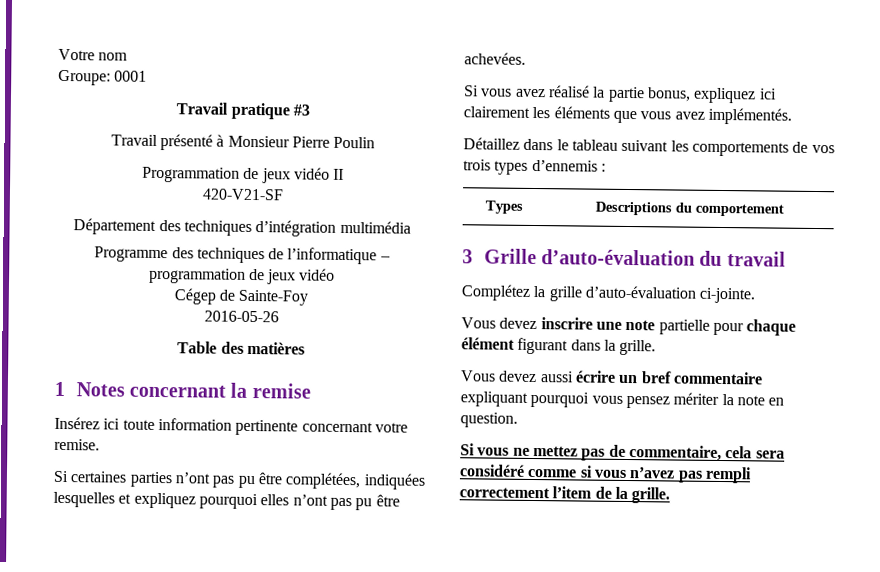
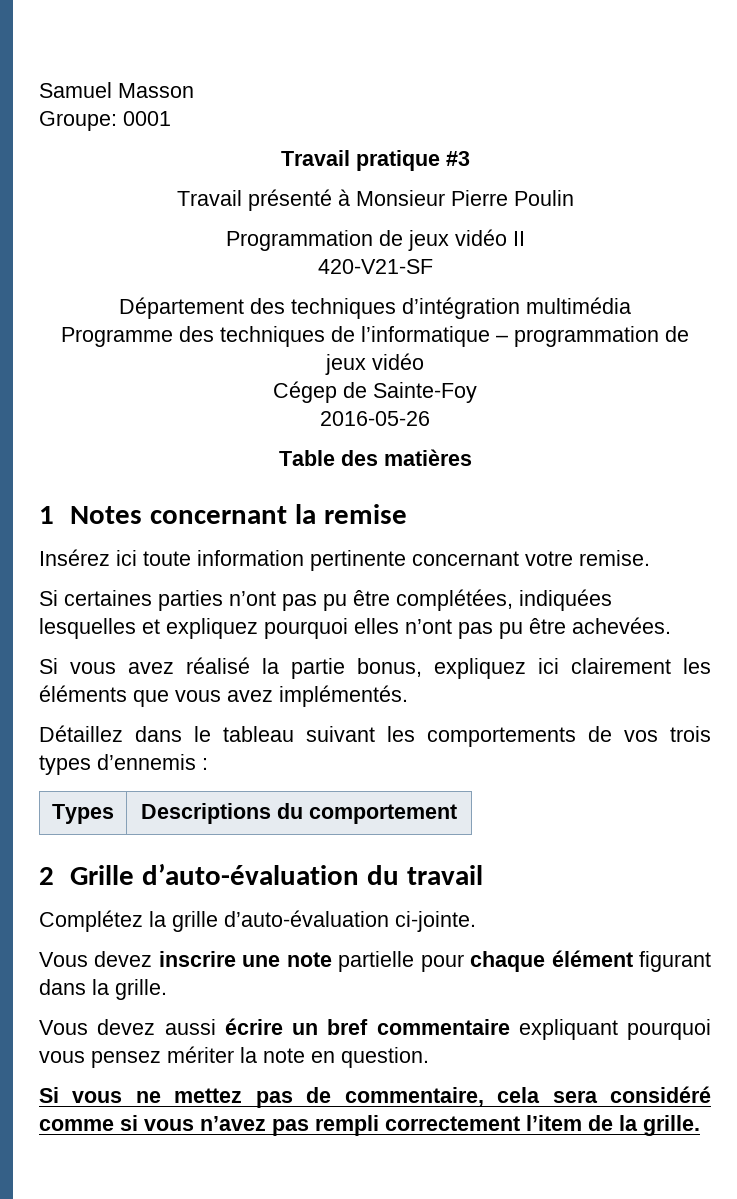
[58,48,129,61] Votre nom -> [39,82,194,98] Samuel Masson
[462,249,473,264] 3 -> [39,867,54,885] 2

